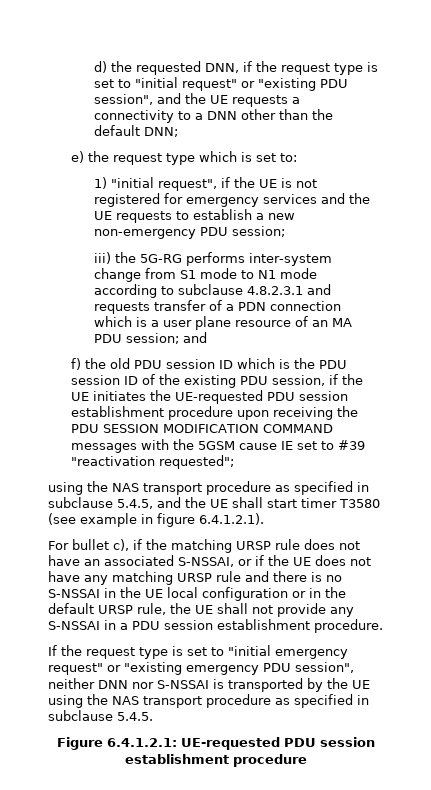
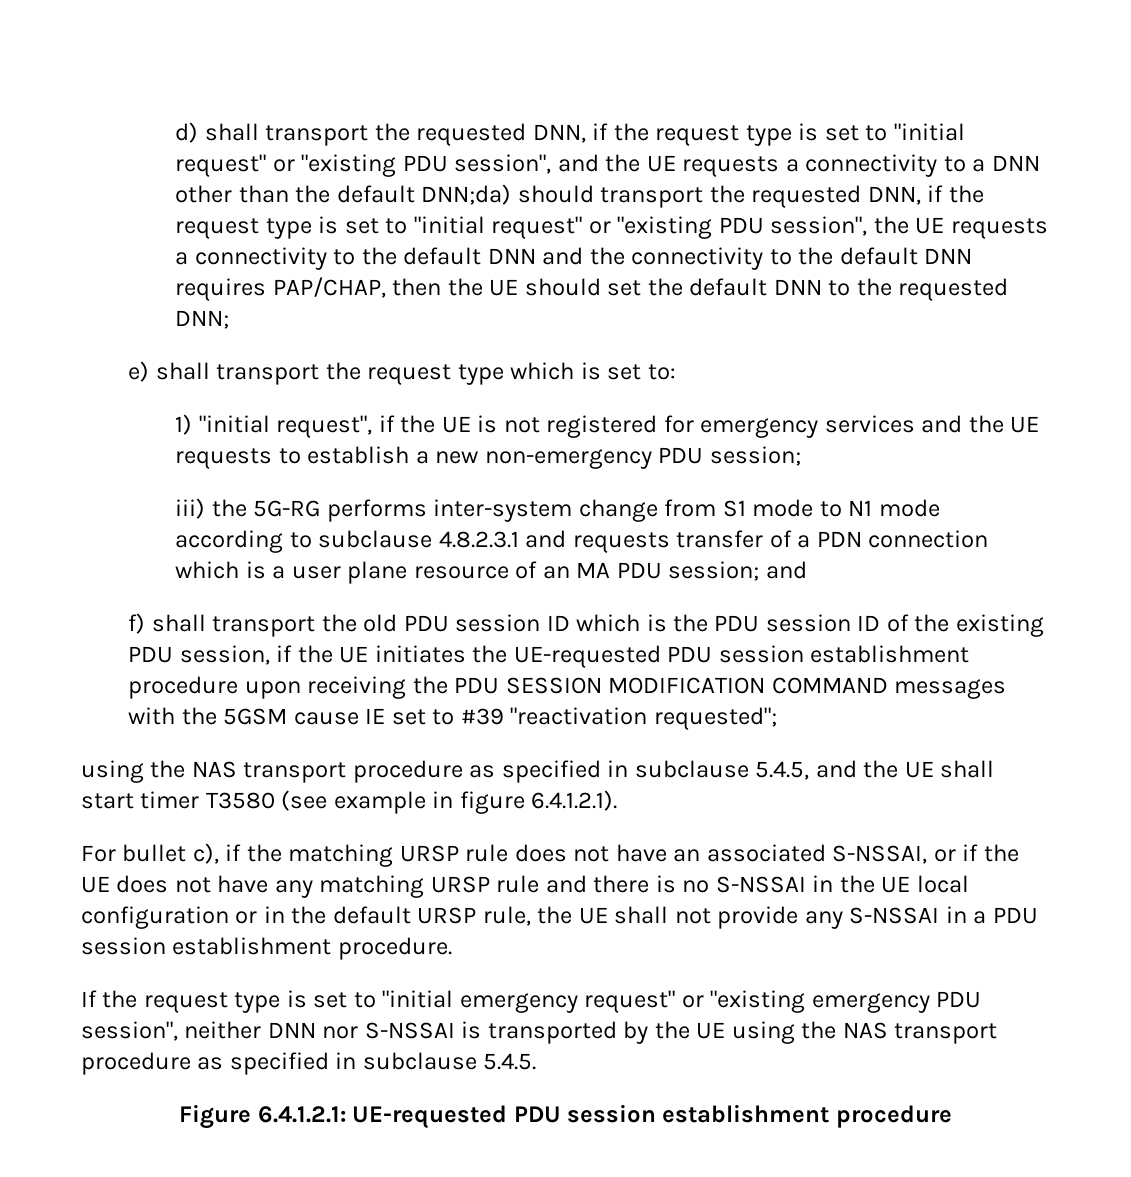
(108, 67) none -> [204,123,369,146] shall transport
(141, 130) none -> [421,184,984,208] [175,216,1048,239] [175,247,973,270] [175,277,1009,301] DNN;da) should transport the requested DNN, if the request type is set to "initial request" or "existing PDU session", the UE requests a connectivity to the default DNN and the connectivity to the default DNN requires PAP/CHAP, then the UE should set the default DNN to the requested
(85, 157) none -> [155,362,320,385] shall transport
(82, 364) none -> [151,614,316,637] shall transport

